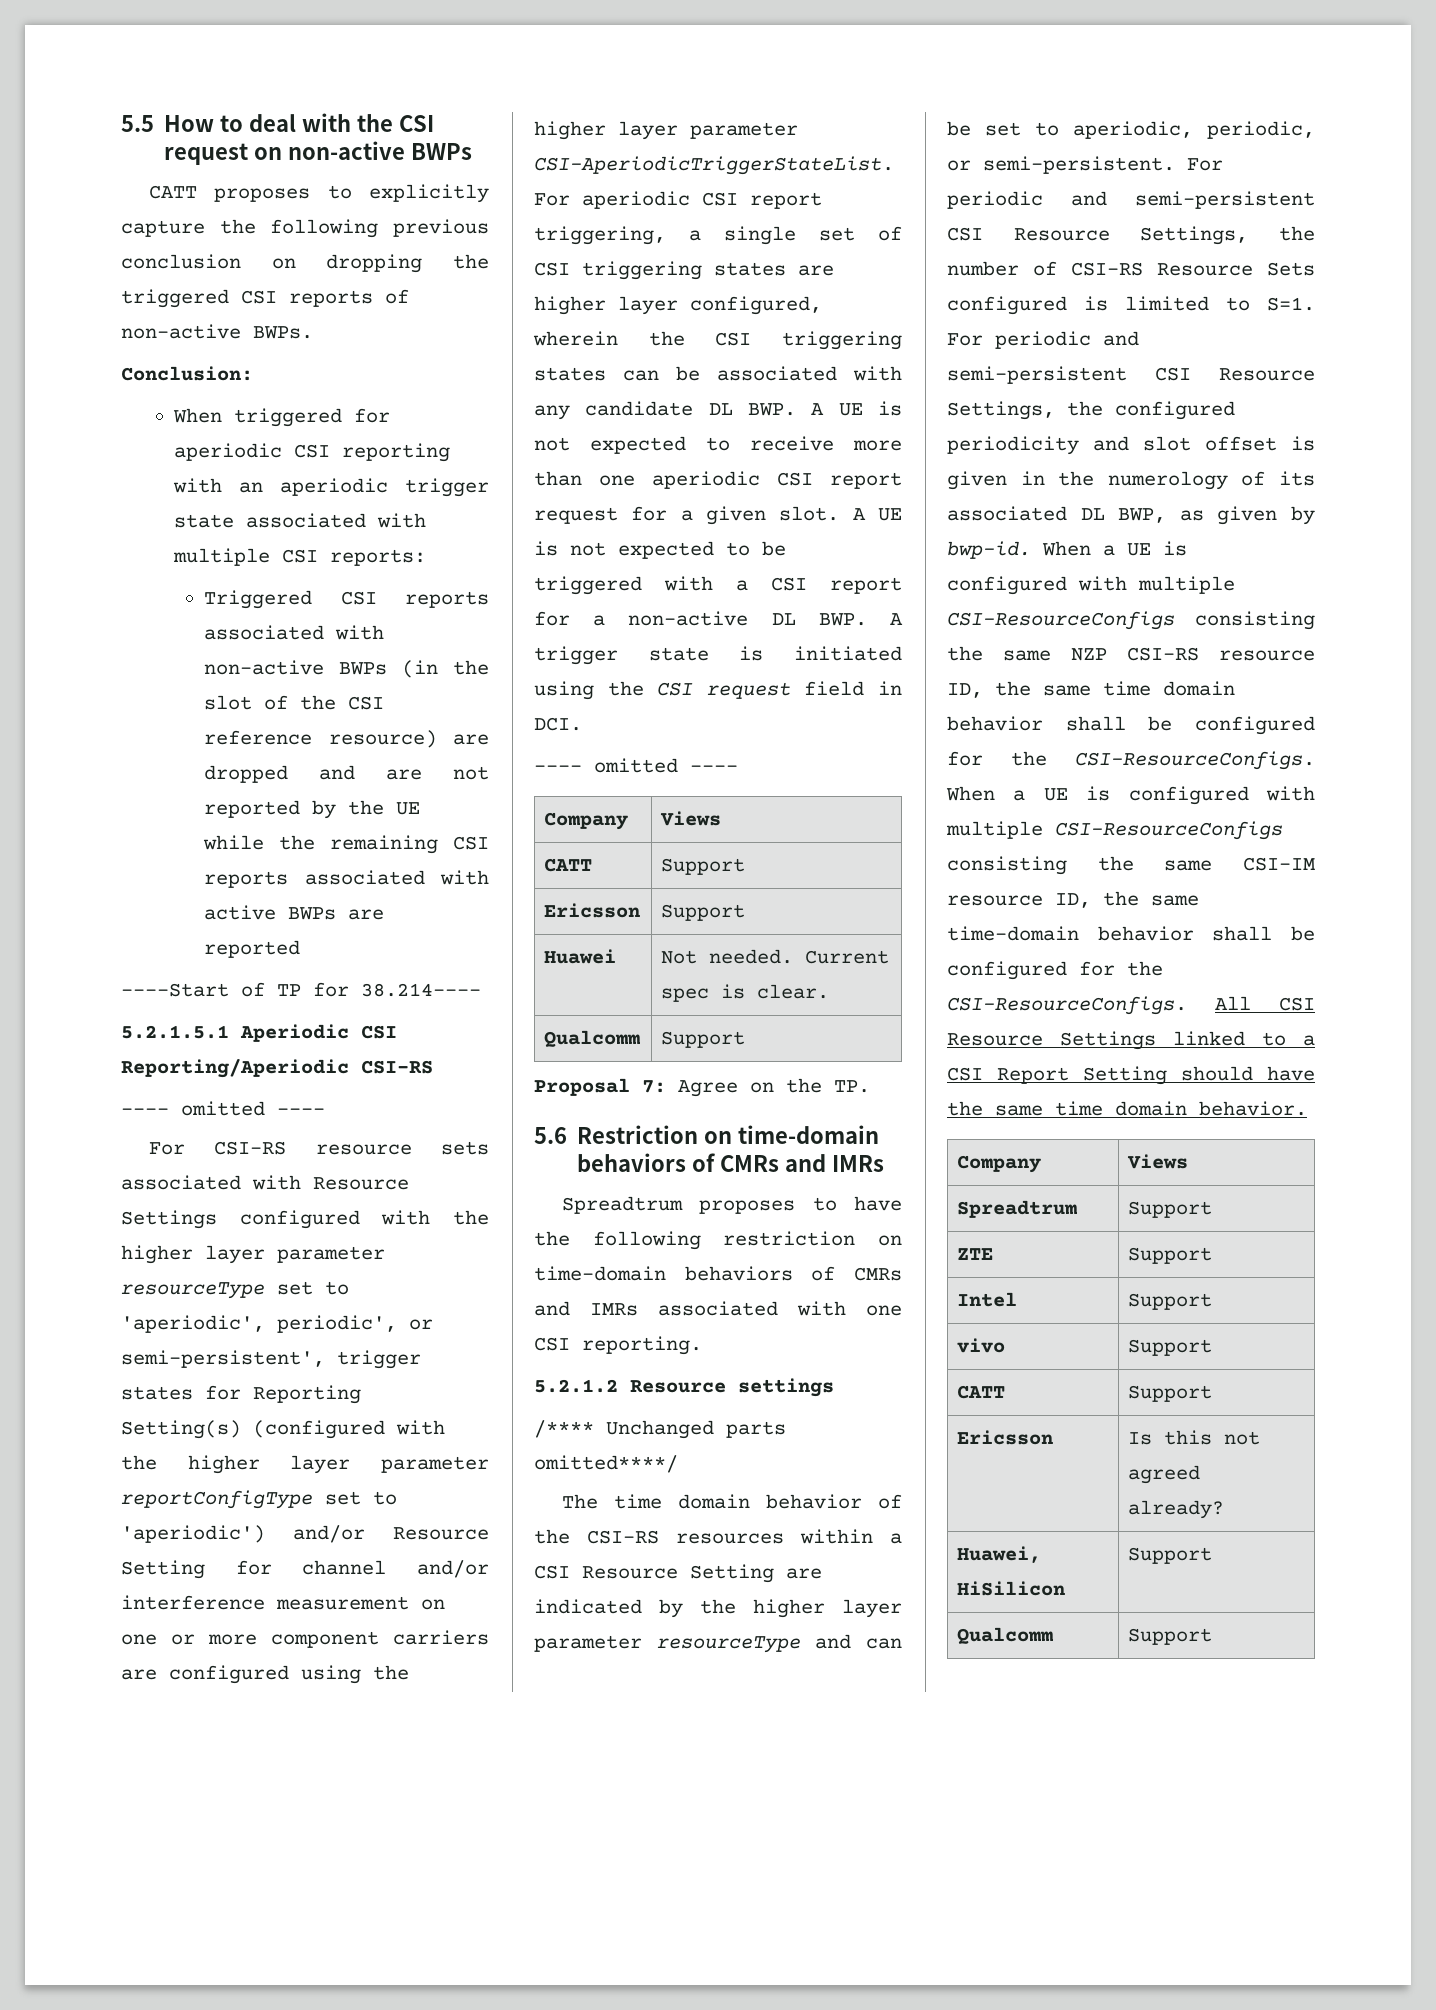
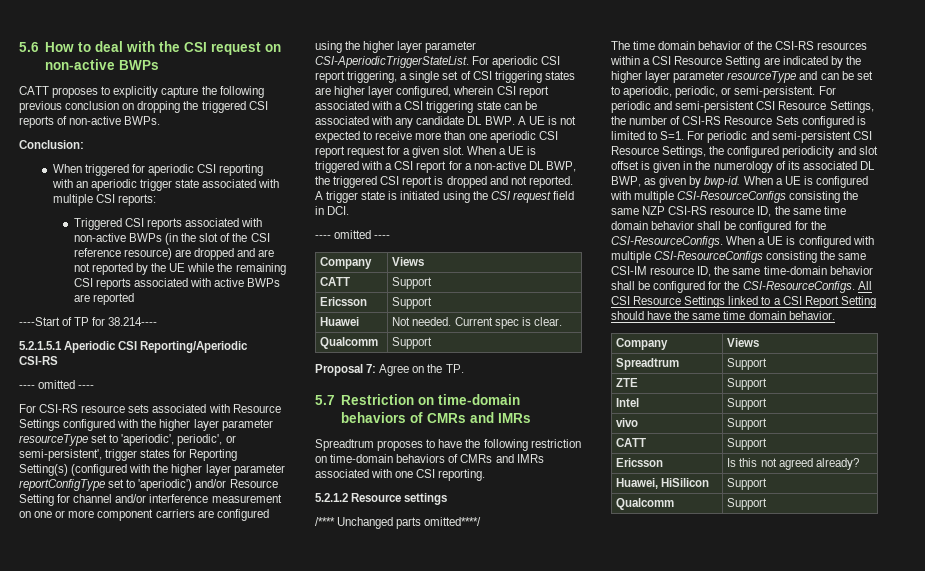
[121,115,154,132] 5.5 -> [19,42,39,52] 5.6
[648,331,902,350] [534,367,606,381] the CSI triggering states -> [496,86,549,98] [315,101,501,113] CSI report associated with a CSI triggering state
[852,508,902,521] [534,541,786,559] A UE is not expected to be -> [466,146,536,155] When a UE is
[818,613,867,626] BWP. -> [545,161,576,172] [315,176,573,188] BWP, the triggered CSI report is dropped and not reported.
[534,1127,567,1144] 5.6 -> [315,395,335,405] 5.7

